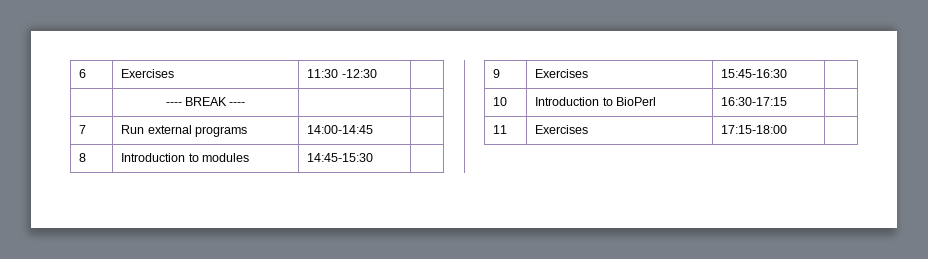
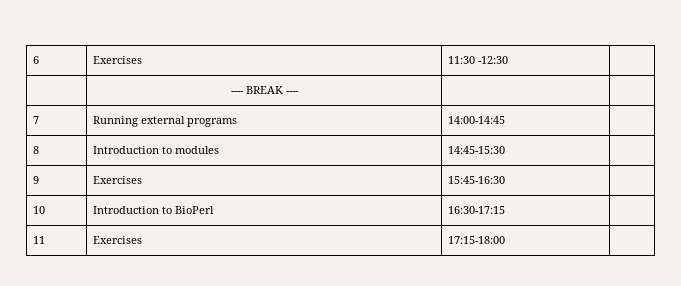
[121,125,145,134] Run -> [93,116,139,127] Running

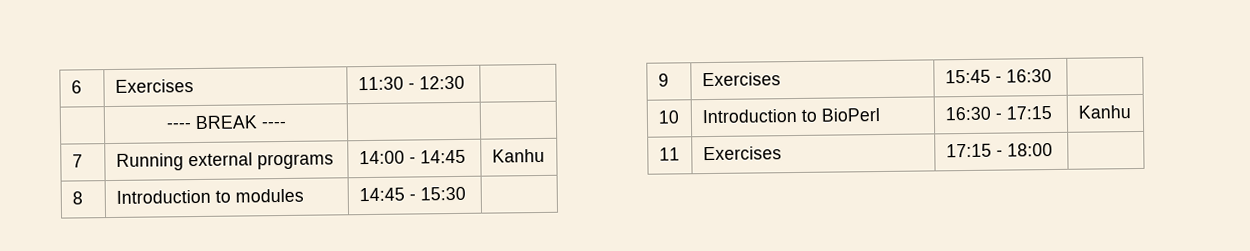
[478,56,509,64] -12:30 -> [407,75,465,90] - 12:30
[448,116,506,124] 14:00-14:45 | -> [358,149,466,165] [491,148,545,163] 14:00 - 14:45 | Kanhu
[448,146,506,154] 14:45-15:30 -> [358,186,466,202] 14:45 - 15:30
[448,176,506,184] 15:45-16:30 -> [944,69,1052,84] 15:45 - 16:30
[448,206,506,214] 16:30-17:15 | -> [944,106,1052,121] [1077,105,1131,119] 16:30 - 17:15 | Kanhu
[448,236,506,244] 17:15-18:00 -> [945,143,1053,158] 17:15 - 18:00

